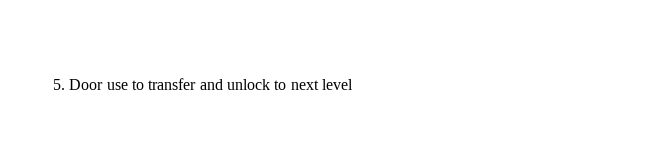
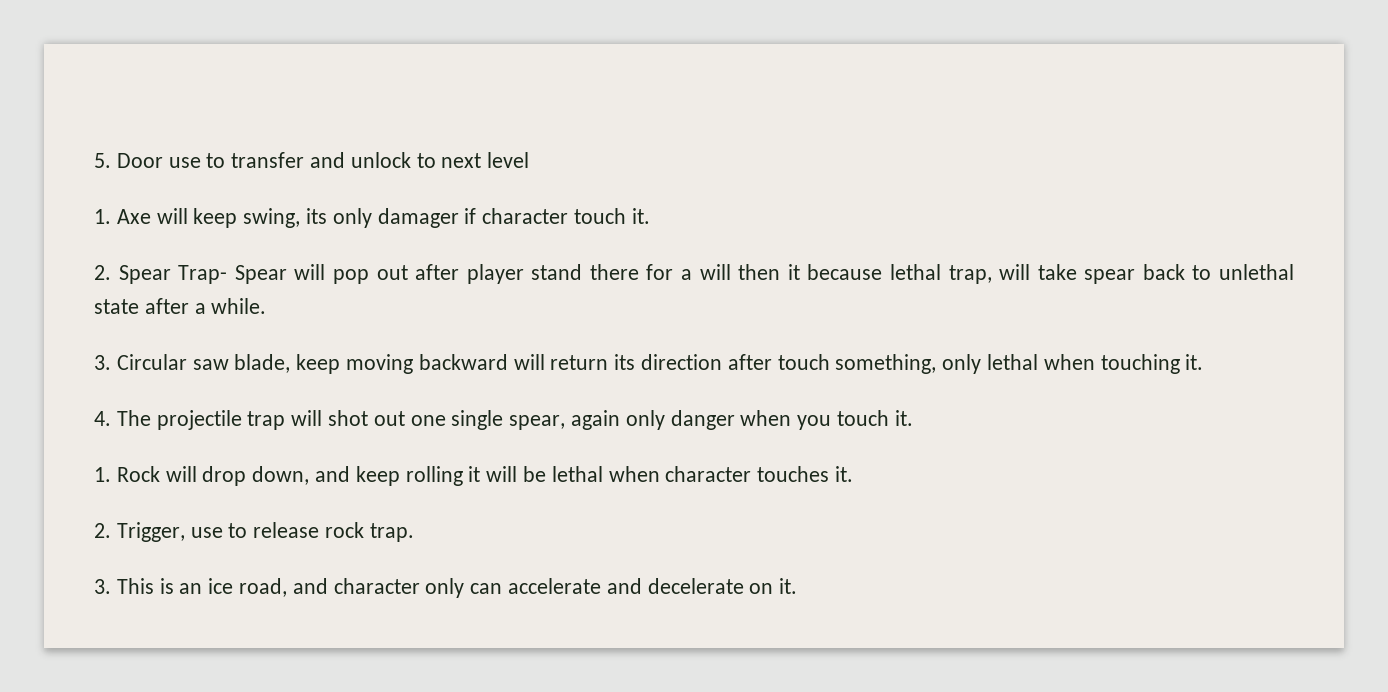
(353, 84) none -> [94,208,650,228] [94,264,1295,284] [94,298,267,314] [94,354,1204,374] [94,410,913,430] [94,466,854,486] [94,522,414,542] [94,578,798,598] // 1. Axe will keep swing, its only damager if character touch it. // 2. Spear Trap- Spear will pop out after player stand there for a will then it because lethal trap, will take spear back to unlethal state after a while. // 3. Circular saw blade, keep moving backward will return its direction after touch something, only lethal when touching it. // 4. The projectile trap will shot out one single spear, again only danger when you touch it. // 1. Rock will drop down, and keep rolling it will be lethal when character touches it. // 2. Trigger, use to release rock trap. // 3. This is an ice road, and character only can accelerate and decelerate on it.

